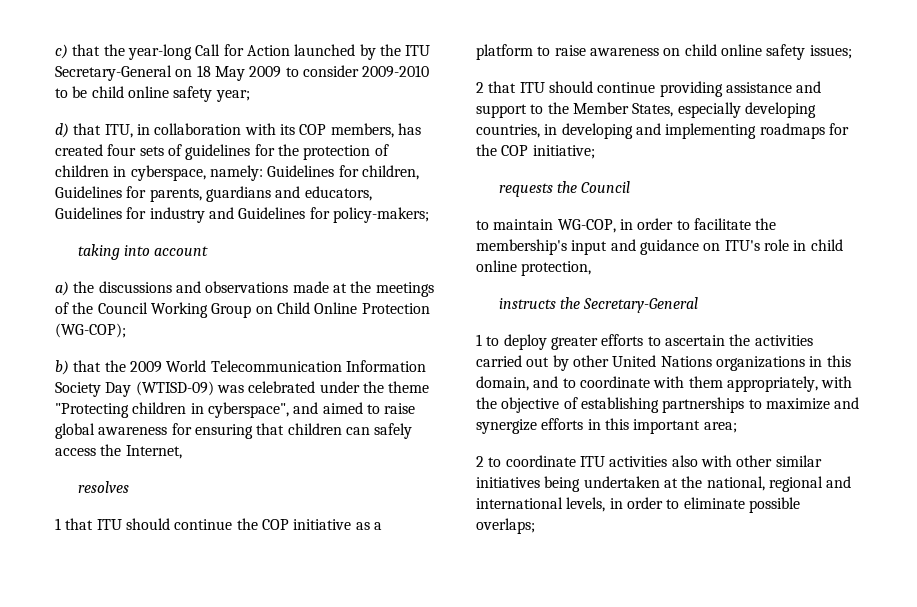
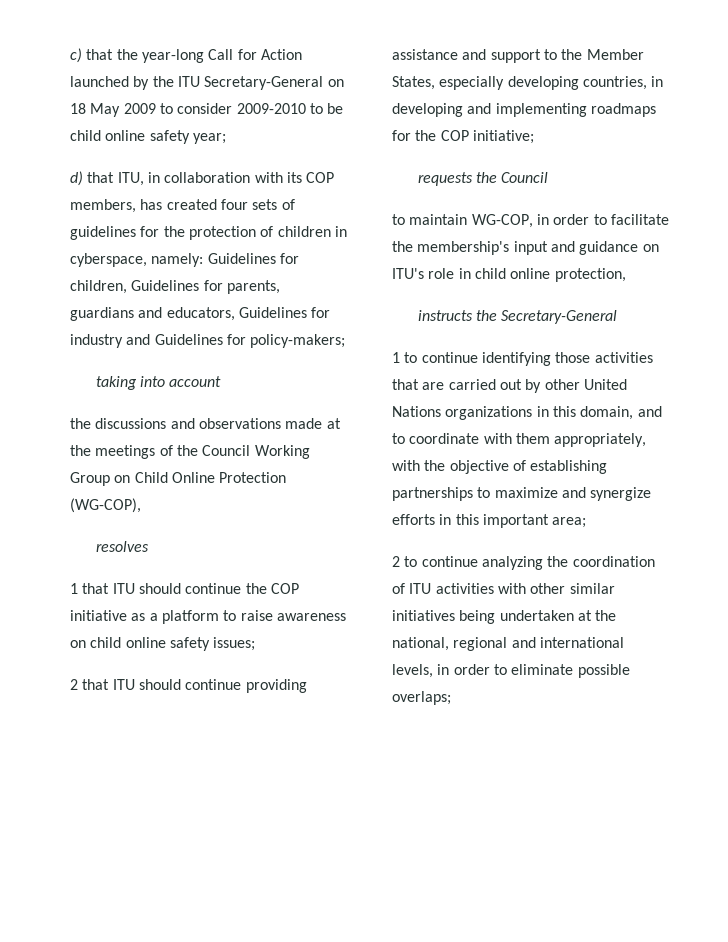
[55,281,69,296] a) -> (222, 381) none
[55,323,126,338] [55,360,426,375] [55,381,430,397] [55,402,416,418] [55,423,413,439] [55,444,182,459] (WG-COP); // b) that the 2009 World Telecommunication Information Society Day (WTISD-09) was celebrated under the theme "Protecting children in cyberspace", and aimed to raise global awareness for ensuring that children can safely access the Internet, -> [70,498,141,513] (WG-COP),
[503,334,813,350] deploy greater efforts to ascertain the activities -> [421,352,653,366] [392,379,445,390] continue identifying those activities that are
[505,455,576,467] coordinate -> [421,556,655,570] [392,583,405,594] continue analyzing the coordination of
[671,455,698,467] also -> (494, 588) none

